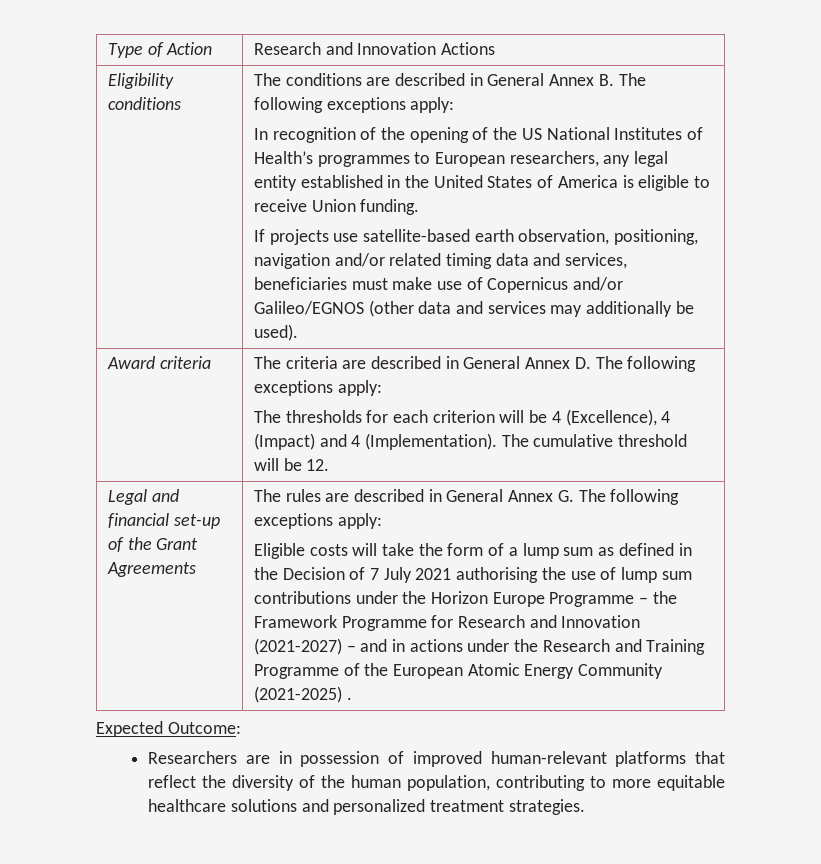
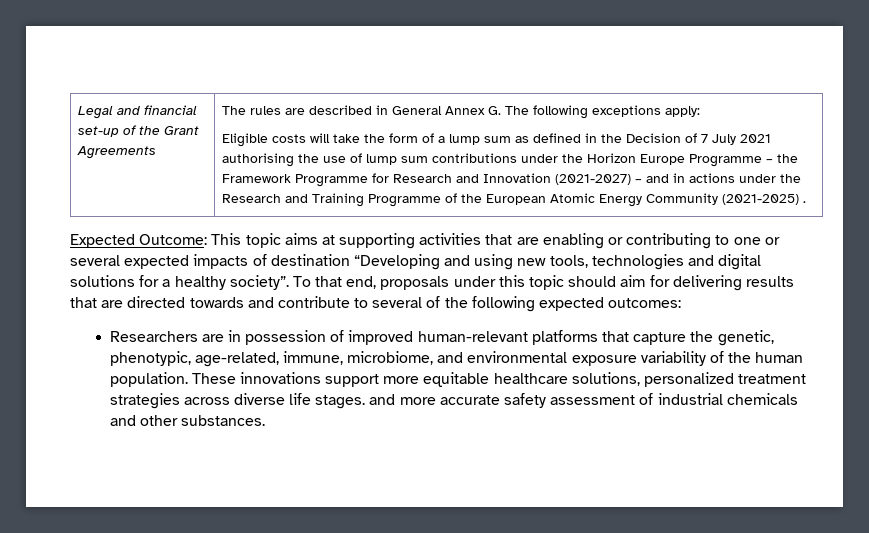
[107,42,213,58] [253,42,496,55] [107,73,174,89] [107,97,181,110] [253,73,646,86] [253,97,455,113] [253,127,704,143] [253,151,669,167] [253,175,711,191] [253,199,420,215] [253,229,699,245] [253,253,628,269] [253,277,624,293] [253,300,694,317] [253,324,298,341] [106,356,211,369] [253,356,697,372] [253,380,382,396] [253,409,671,426] [253,433,688,450] [253,458,330,471] Type of Action | Research and Innovation Actions // Eligibility conditions | The conditions are described in General Annex B. The following exceptions apply: // In recognition of the opening of the US National Institutes of Health’s programmes to European researchers, any legal entity established in the United States of America is eligible to receive Union funding. // If projects use satellite-based earth observation, positioning, navigation and/or related timing data and services, beneficiaries must make use of Copernicus and/or Galileo/EGNOS (other data and services may additionally be used). // Award criteria | The criteria are described in General Annex D. The following exceptions apply: // The thresholds for each criterion will be 4 (Excellence), 4 (Impact) and 4 (Implementation). The cumulative threshold will be 12. // -> (78, 112) none
(241, 728) none -> [211,233,780,249] [70,254,762,270] [70,275,794,291] [70,296,682,312] This topic aims at supporting activities that are enabling or contributing to one or several expected impacts of destination “Developing and using new tools, technologies and digital solutions for a healthy society”. To that end, proposals under this topic should aim for delivering results that are directed towards and contribute to several of the following expected outcomes:
[148,775,726,791] [148,799,585,815] reflect the diversity of the human population, contributing to more equitable healthcare solutions and personalized treatment strategies. -> [633,330,774,346] [109,351,804,367] [109,372,807,387] [109,393,798,409] [109,415,265,426] capture the genetic, phenotypic, age-related, immune, microbiome, and environmental exposure variability of the human population. These innovations support more equitable healthcare solutions, personalized treatment strategies across diverse life stages. and more accurate safety assessment of industrial chemicals and other substances.

